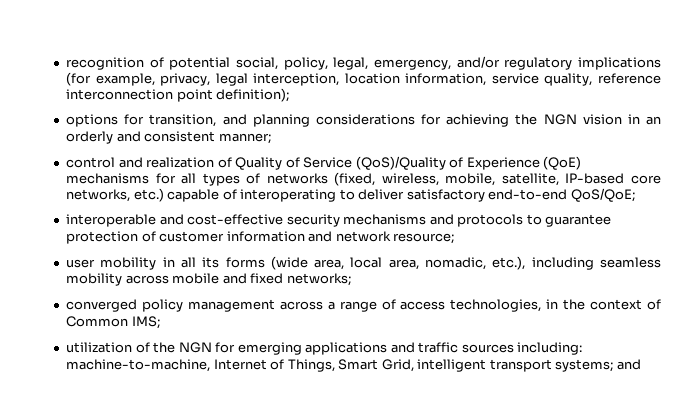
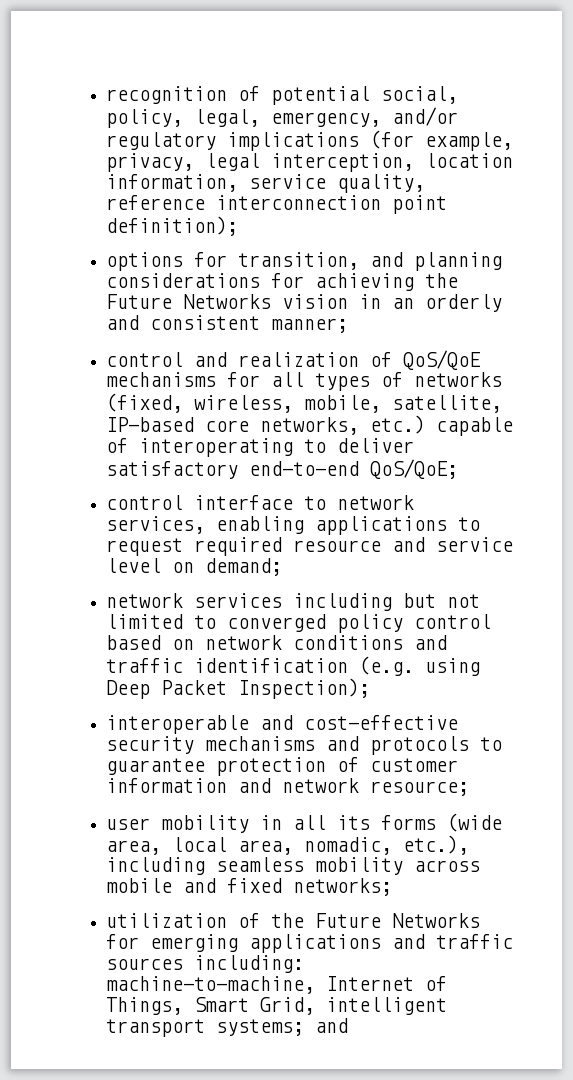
[543,114,577,125] NGN -> [105,294,271,309] Future Networks
[235,156,582,170] Quality of Service (QoS)/Quality of Experience (QoE) -> [402,350,480,370] QoS/QoE
(635, 195) none -> [105,495,414,510] [105,516,480,535] [105,537,513,556] [105,558,282,576] [105,593,480,611] [105,614,491,633] [105,635,447,650] [105,656,480,676] [105,678,370,699] // control interface to network services, enabling applications to request required resource and service level on demand; // network services including but not limited to converged policy control based on network conditions and traffic identification (e.g. using Deep Packet Inspection);
[65,299,661,312] [65,316,160,329] // converged policy management across a range of access technologies, in the context of Common IMS; -> (392, 887) none
[178,342,212,353] NGN -> [314,913,480,928] Future Networks

